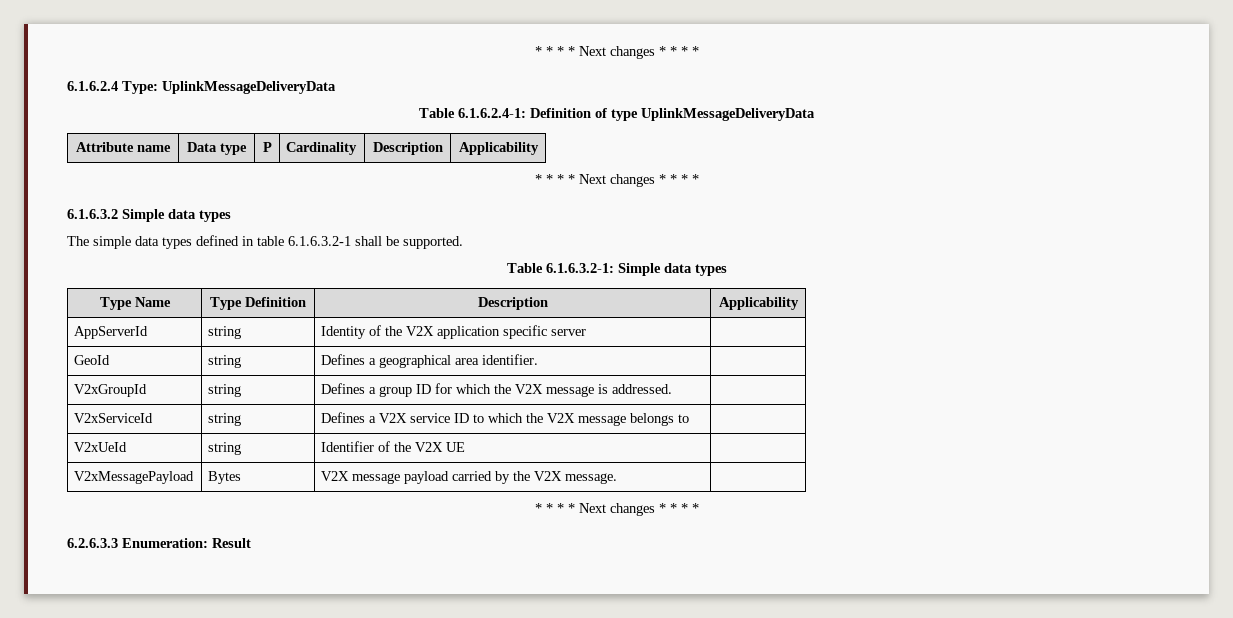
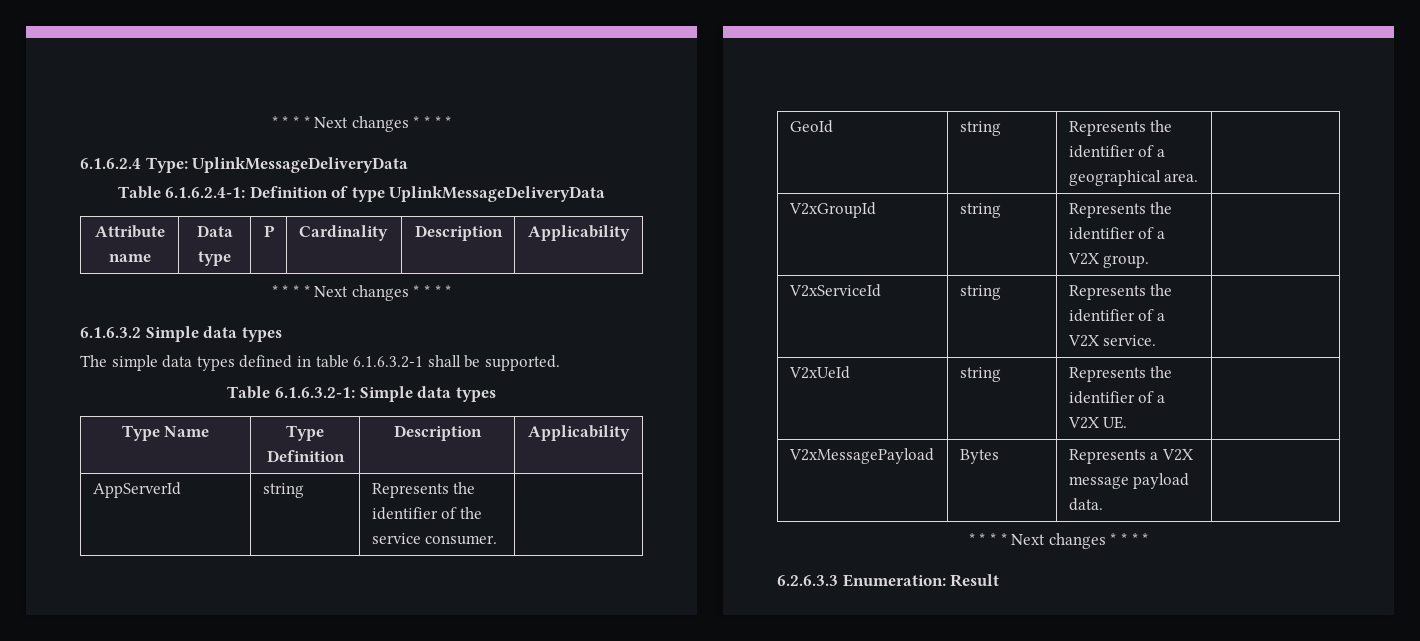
[321,325,587,339] [74,355,111,365] [208,355,242,368] [321,354,539,368] [74,384,148,397] [208,384,242,397] [321,383,673,397] [74,413,154,423] [208,413,242,426] [321,412,690,426] [74,442,128,452] [208,442,242,455] [321,441,466,452] Identity of the V2X application specific server | // GeoId | string | Defines a geographical area identifier. | // V2xGroupId | string | Defines a group ID for which the V2X message is addressed. | // V2xServiceId | string | Defines a V2X service ID to which the V2X message belongs to | // V2xUeId | string | Identifier of the V2X UE -> [371,482,476,498] [371,507,482,520] [371,533,498,545] [789,120,833,133] [959,121,1001,136] [1068,120,1173,136] [1068,145,1165,158] [1068,170,1199,186] [788,202,876,218] [959,203,1001,218] [1068,202,1173,218] [1068,227,1165,240] [1067,253,1150,268] [788,284,881,297] [959,285,1001,300] [1068,284,1173,300] [1068,309,1165,322] [1067,335,1157,347] [788,366,850,379] [959,367,1001,382] [1068,366,1173,382] [1068,391,1165,404] [1067,416,1128,429] Represents the identifier of the service consumer. | // GeoId | string | Represents the identifier of a geographical area. | // V2xGroupId | string | Represents the identifier of a V2X group. | // V2xServiceId | string | Represents the identifier of a V2X service. | // V2xUeId | string | Represents the identifier of a V2X UE.
(242, 477) none -> [1068,449,1159,464] Represents a
[452,471,618,484] carried by the V2X message. -> [1068,498,1103,511] data.

